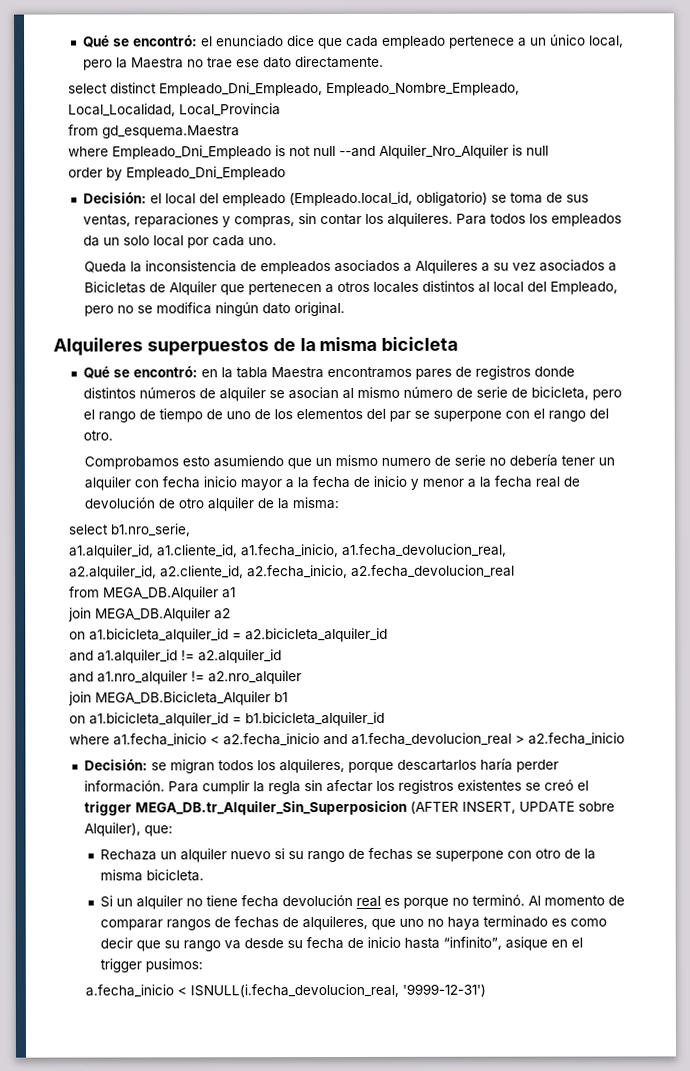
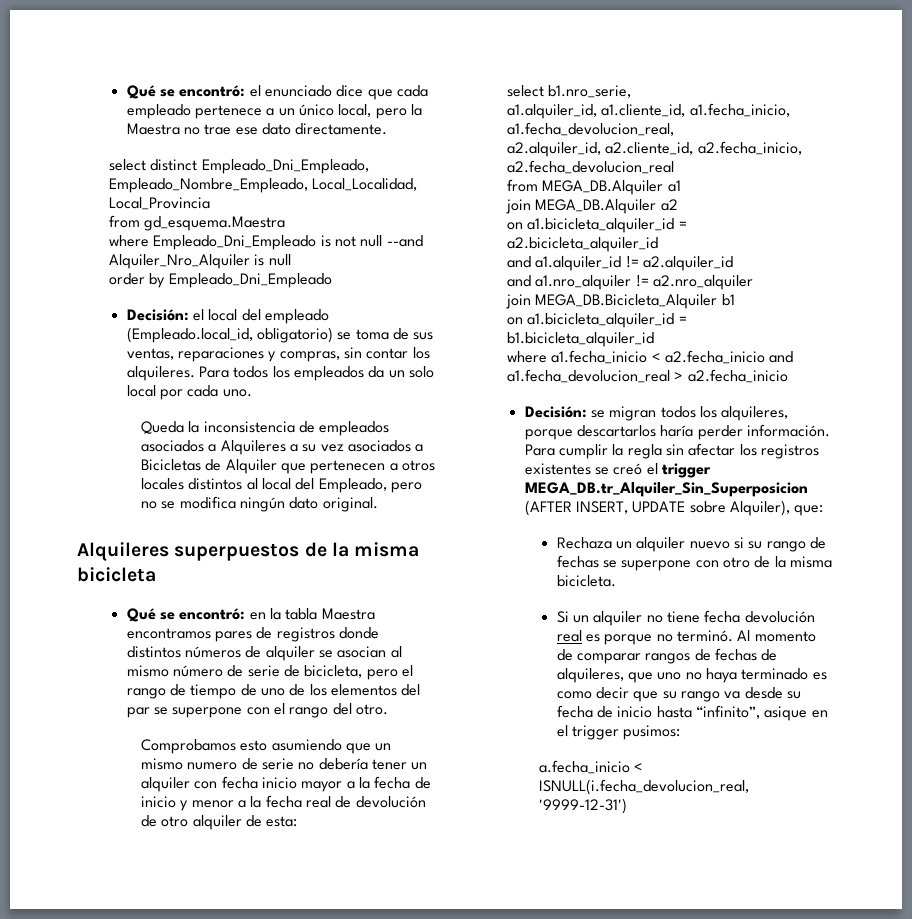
[276,497,339,510] la misma: -> [266,816,298,827] esta:

